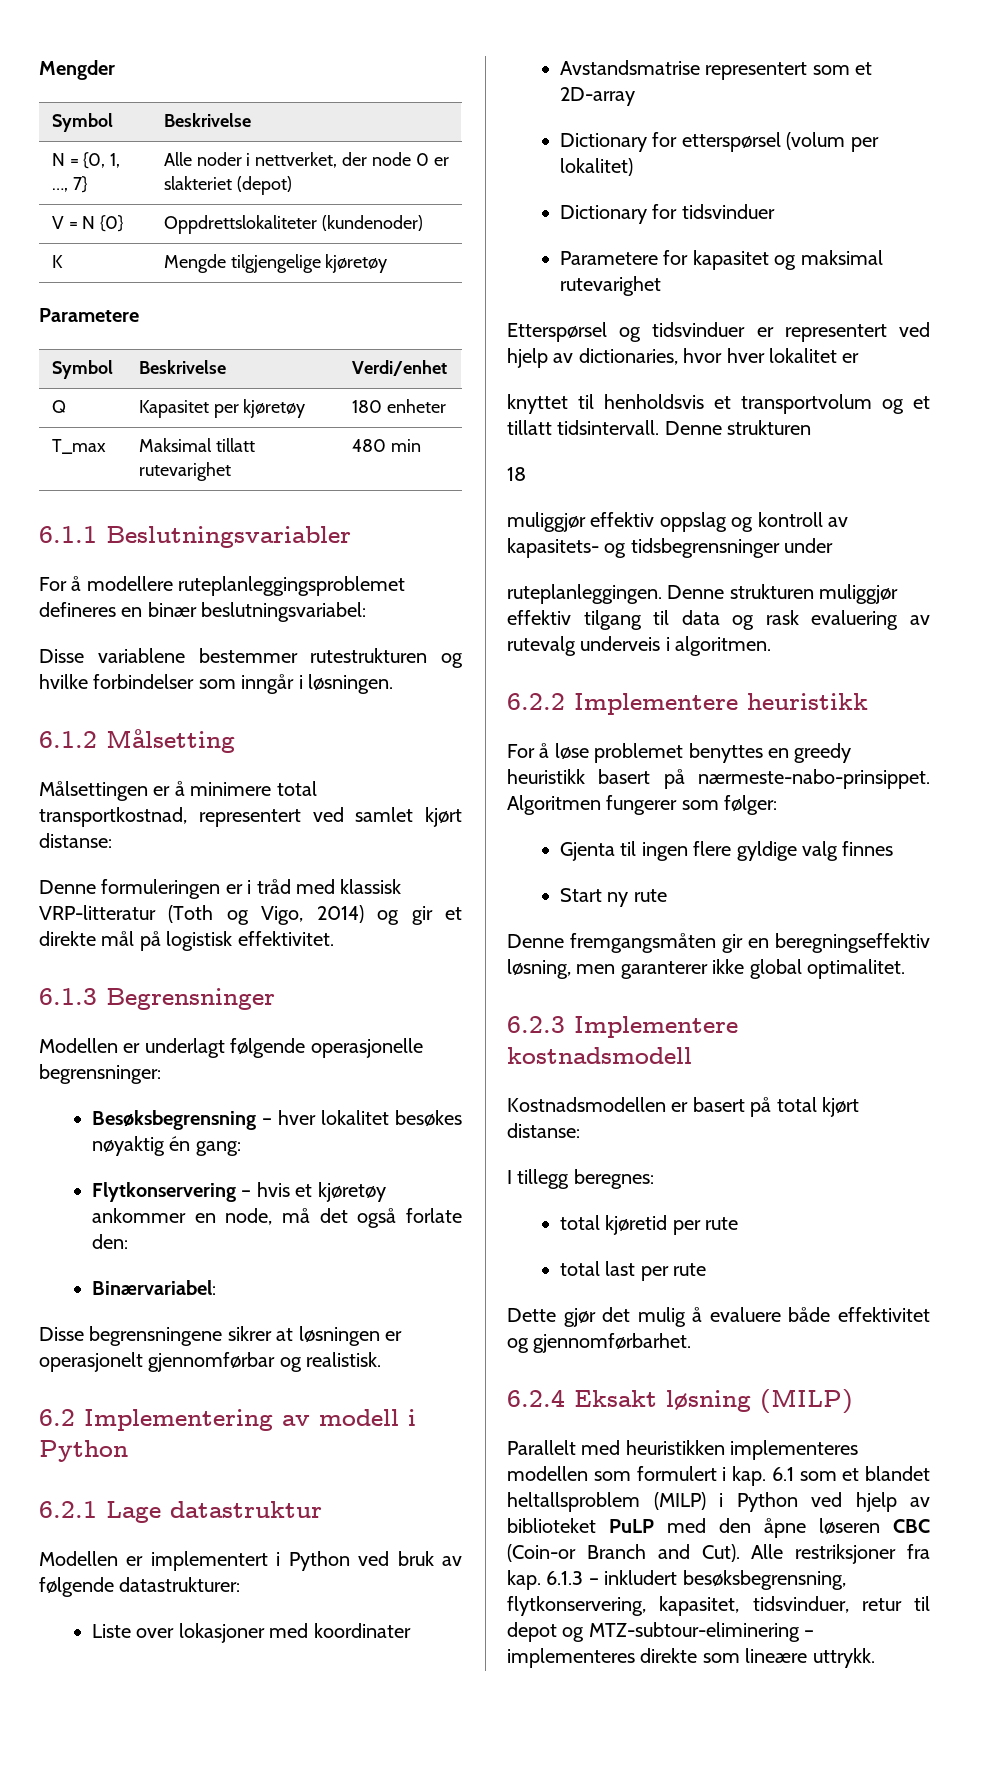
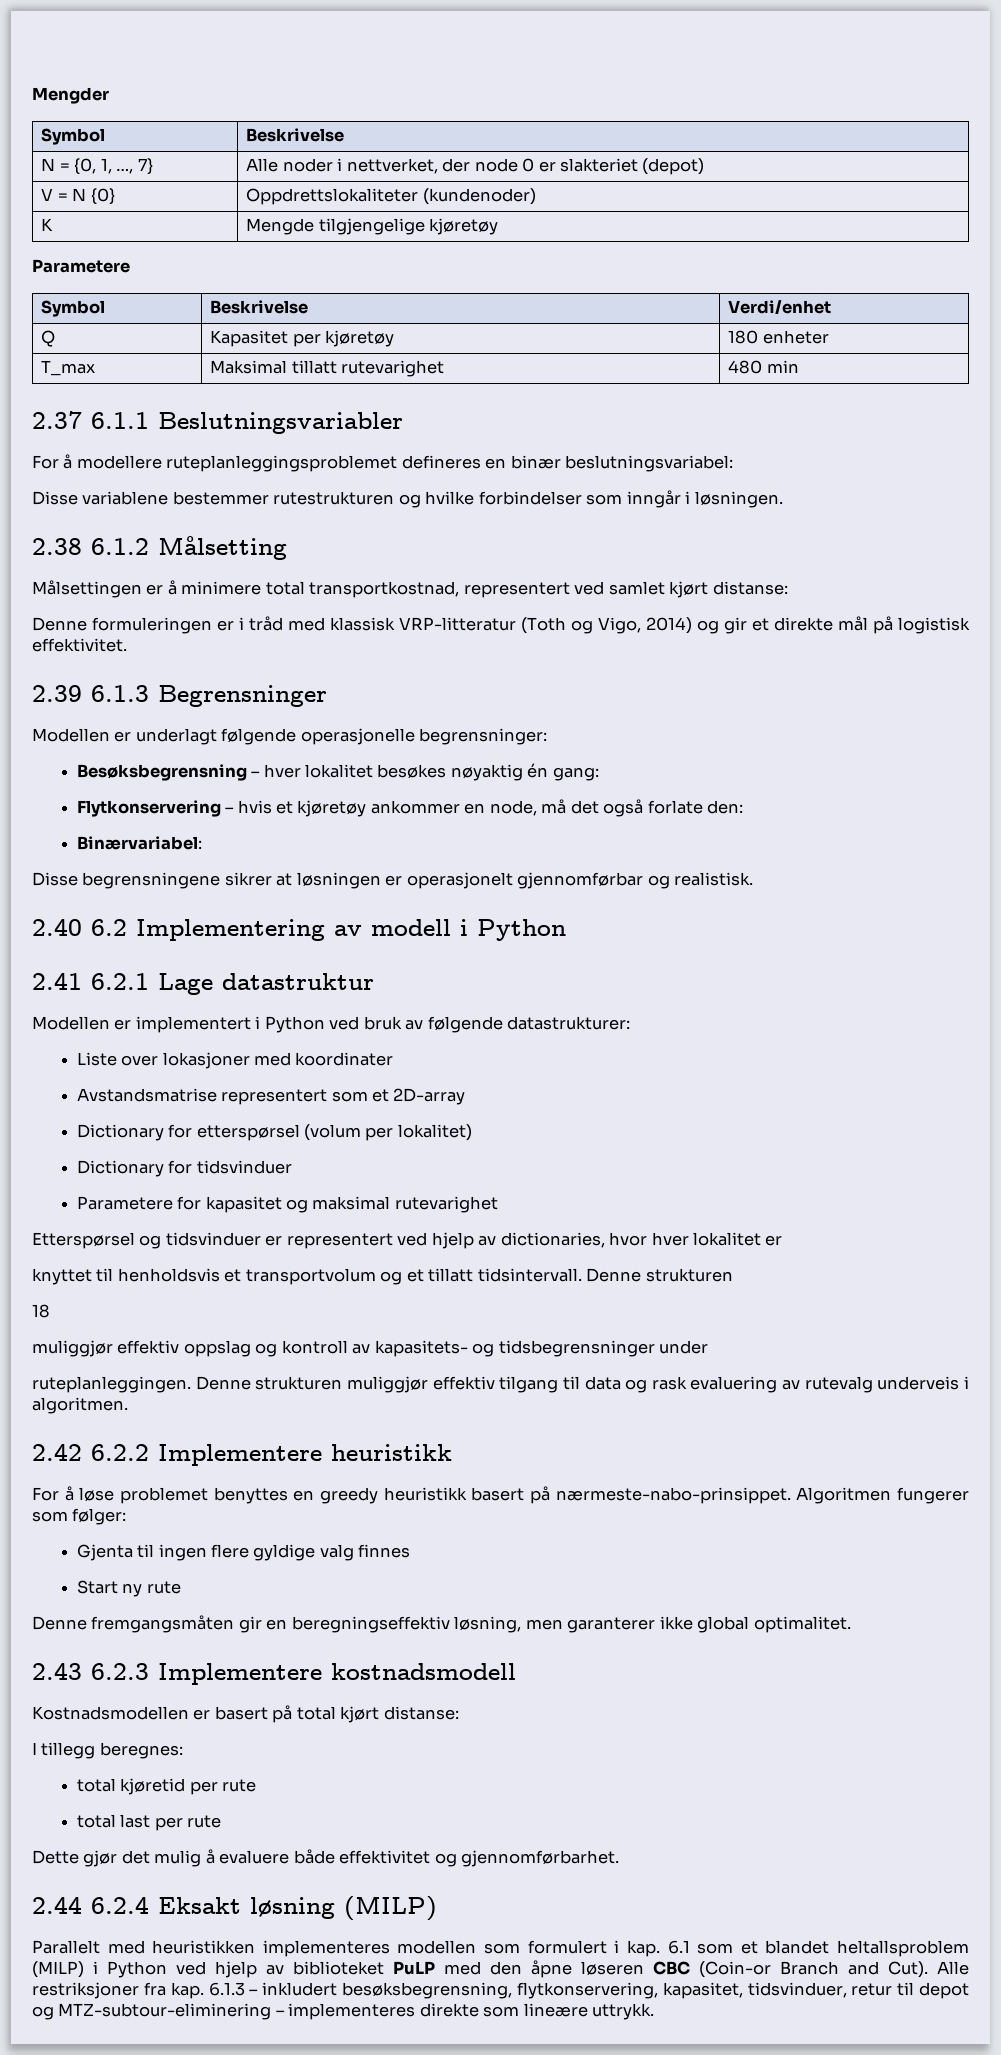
(421, 445) none -> [32,411,82,429] 2.37
(393, 684) none -> [32,538,82,555] 2.38
(334, 938) none -> [32,685,82,702] 2.39
(382, 1359) none -> [32,918,82,936] 2.40
(128, 1451) none -> [32,972,82,990] 2.41
(772, 646) none -> [32,1443,82,1461] 2.42
(905, 969) none -> [32,1662,82,1680] 2.43
(692, 1343) none -> [32,1896,82,1914] 2.44

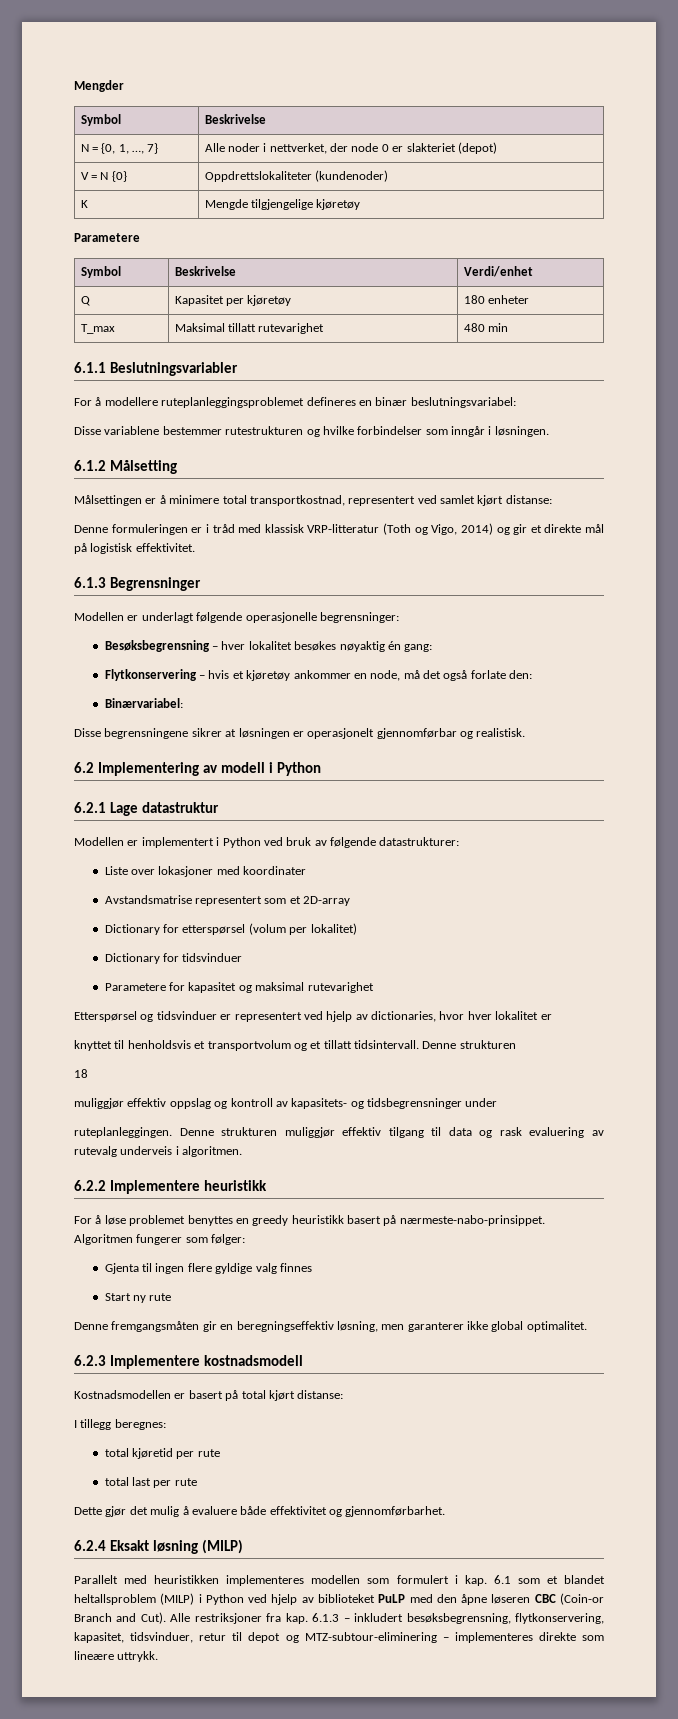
[32,411,82,429] 2.37 -> (508, 327) none
[32,538,82,555] 2.38 -> (549, 431) none
[32,685,82,702] 2.39 -> (195, 547) none
[32,918,82,936] 2.40 -> (526, 732) none
[32,972,82,990] 2.41 -> (321, 769) none
[32,1443,82,1461] 2.42 -> (243, 1151) none
[32,1662,82,1680] 2.43 -> (587, 1326) none
[32,1896,82,1914] 2.44 -> (446, 1511) none

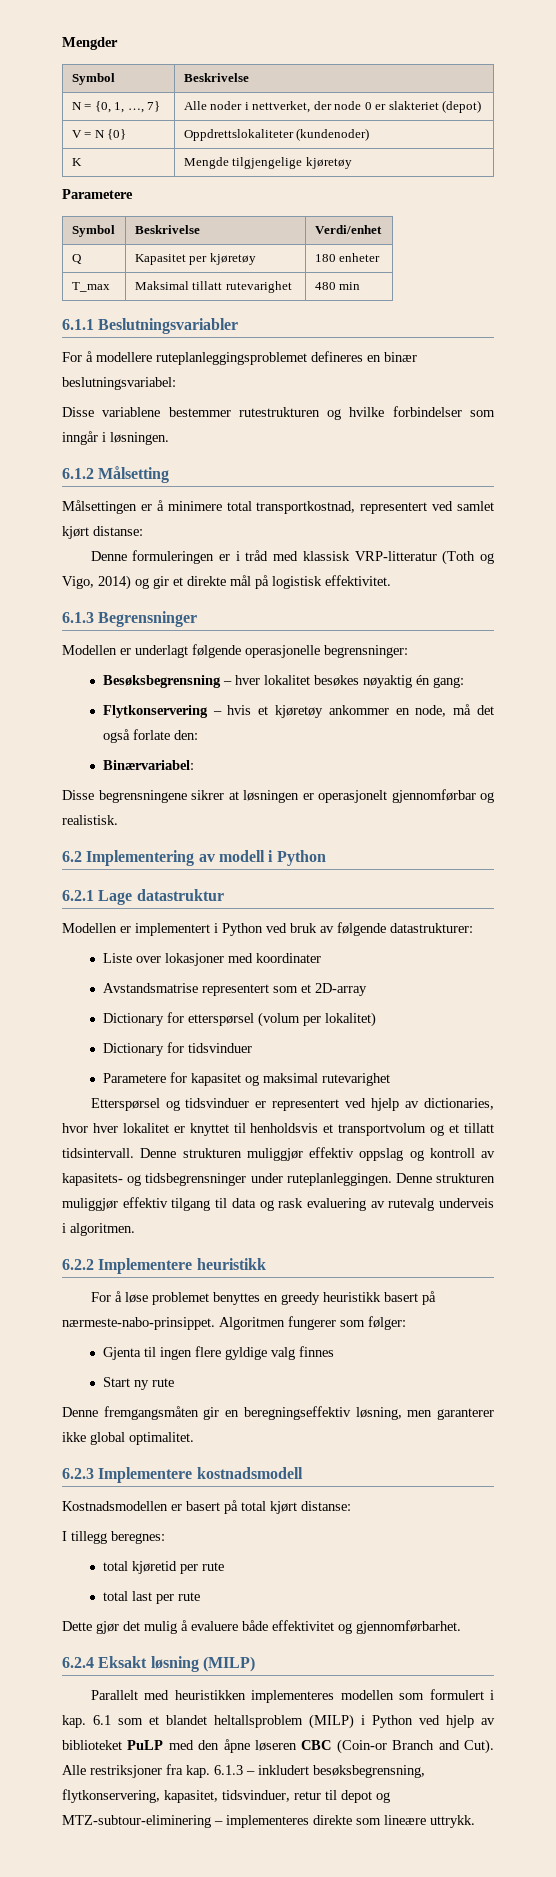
(552, 1017) // -> (185, 1129) none
[74,1069,88,1078] // 18 // -> (242, 1153) none
(498, 1102) // -> (283, 1178) none

